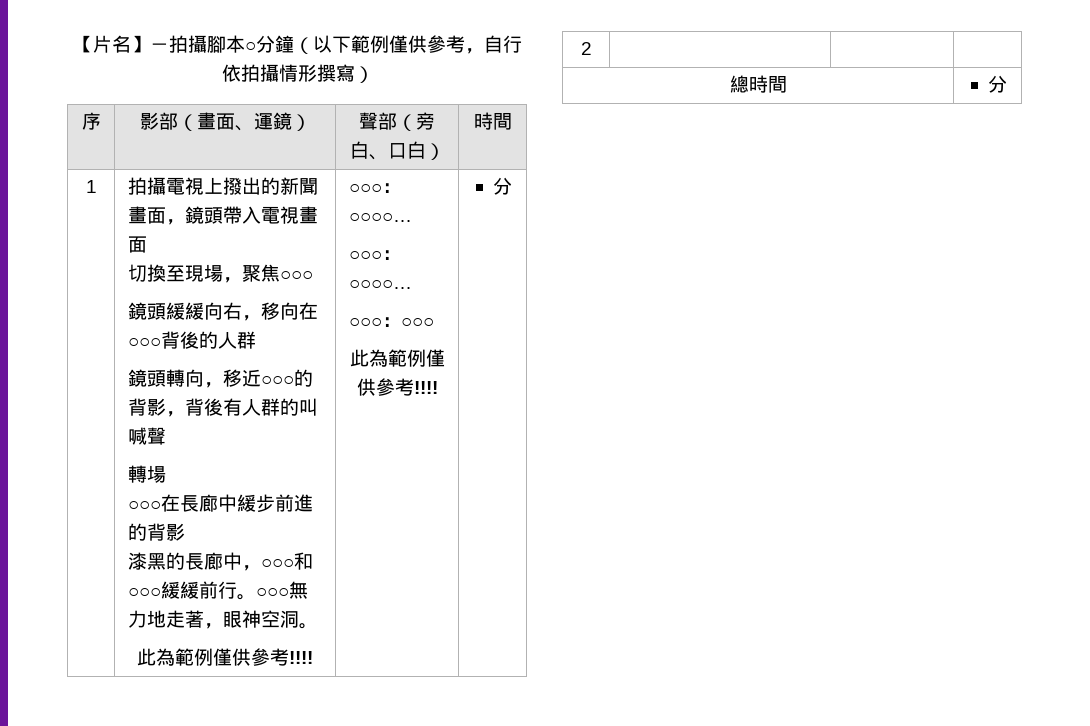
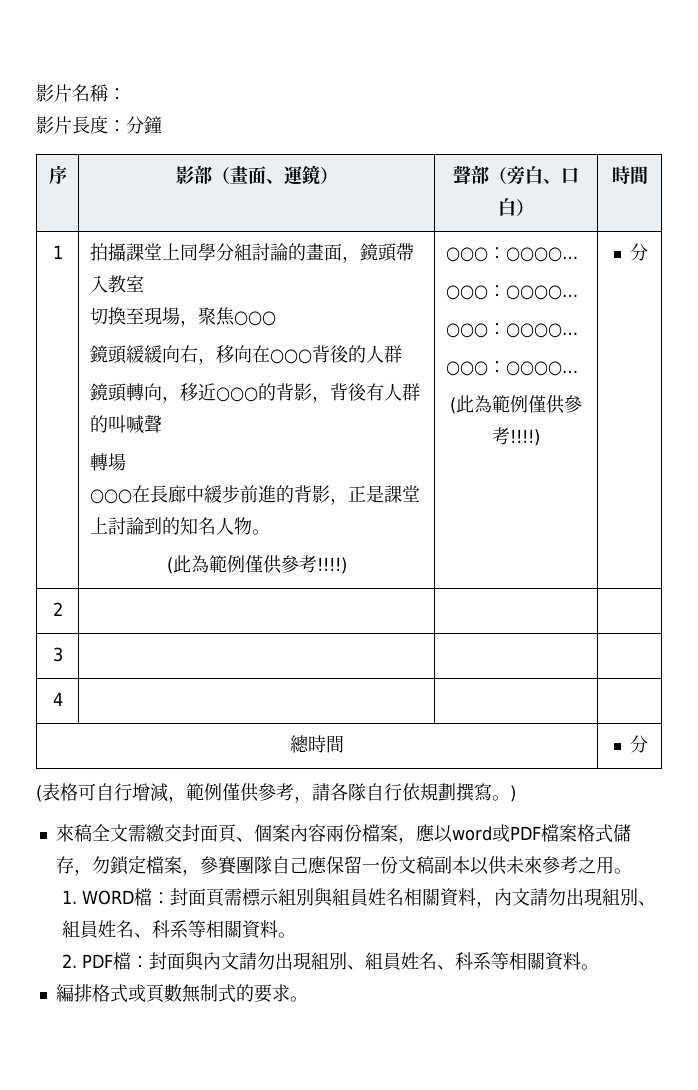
[73,35,522,54] [221,64,374,83] 【片名】－拍攝腳本○分鐘（以下範例僅供參考，自行依拍攝情形撰寫） -> [36,84,126,102] [36,116,162,134] 影片名稱： // 影片長度：分鐘
[165,177,318,195] 電視上撥出的新聞 -> [125,243,306,261] 課堂上同學分組討論的
[260,206,318,224] [127,236,147,253] 電視畫面 -> [107,275,144,293] 教室
[127,552,313,571] [127,581,308,600] [127,610,318,629] [137,648,313,666] [348,183,401,193] [348,213,412,222] [348,250,401,260] [348,280,412,289] [348,317,434,327] [349,349,445,367] [356,378,438,396] // 漆黑的長廊中，○○○和○○○緩緩前行。○○○無力地走著，眼神空洞。 // 此為範例僅供參考!!!! | ○○○：○○○○… // ○○○：○○○○… // ○○○：○○○ // 此為範例僅供參考!!!! -> [329,485,420,505] [89,517,270,535] [166,555,347,574] [445,247,578,262] [445,285,578,300] [445,323,578,338] [445,361,578,376] [450,395,582,414] [492,427,540,446] ，正是課堂上討論到的知名人物。 // (此為範例僅供參考!!!!) | ○○○：○○○○… // ○○○：○○○○… // ○○○：○○○○… // ○○○：○○○○… // (此為範例僅供參考!!!!)
(592, 48) none -> [52,647,63,662] [52,692,63,706] // 3 | | | // 4 | | |
(1008, 84) none -> [36,783,516,803] [55,824,631,844] [55,855,632,876] [61,887,656,908] [61,920,296,939] [61,951,599,971] [55,984,308,1003] // (表格可自行增減，範例僅供參考，請各隊自行依規劃撰寫。) // 來稿全文需繳交封面頁、個案內容兩份檔案，應以word或PDF檔案格式儲存，勿鎖定檔案，參賽團隊自己應保留一份文稿副本以供未來參考之用。 // 1. WORD檔：封面頁需標示組別與組員姓名相關資料，內文請勿出現組別、組員姓名、科系等相關資料。 // 2. PDF檔：封面與內文請勿出現組別、組員姓名、科系等相關資料。 // 編排格式或頁數無制式的要求。

